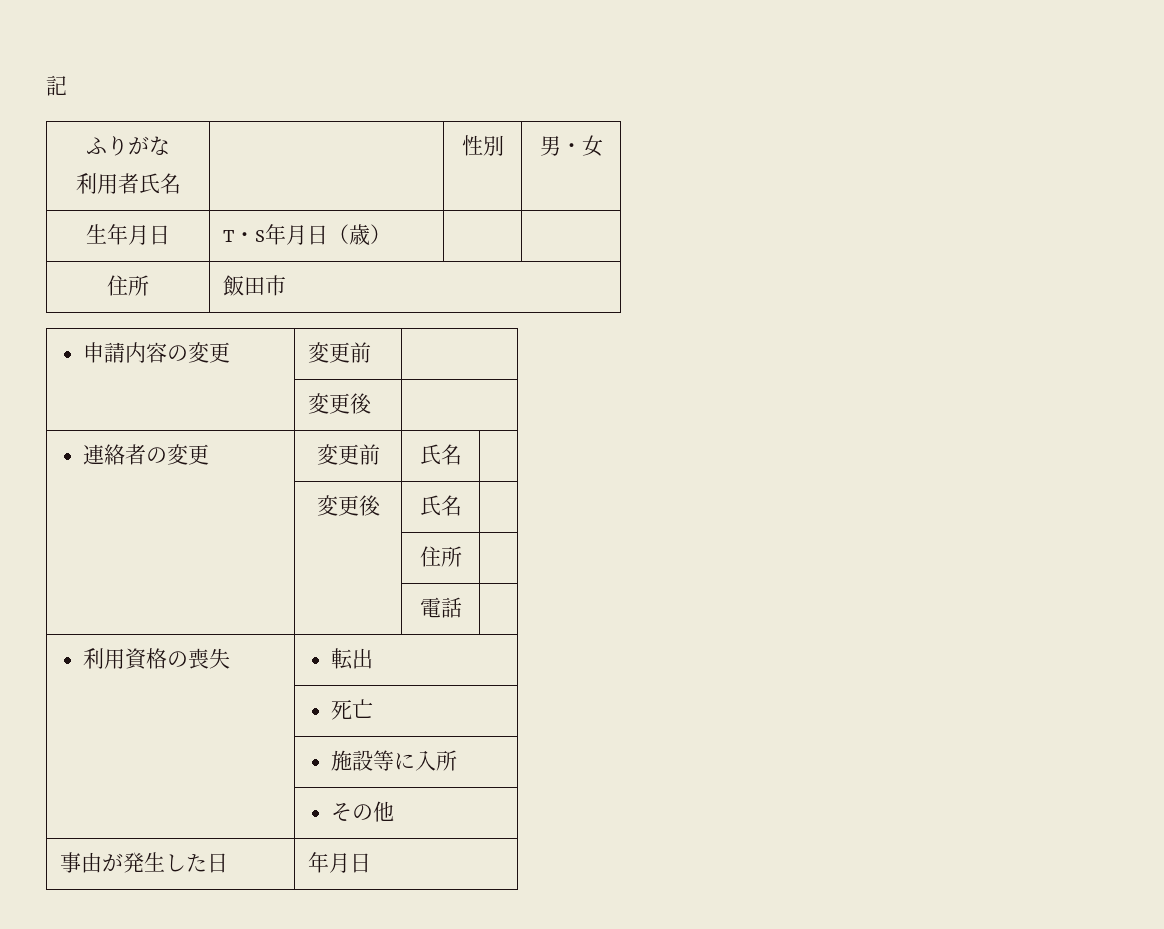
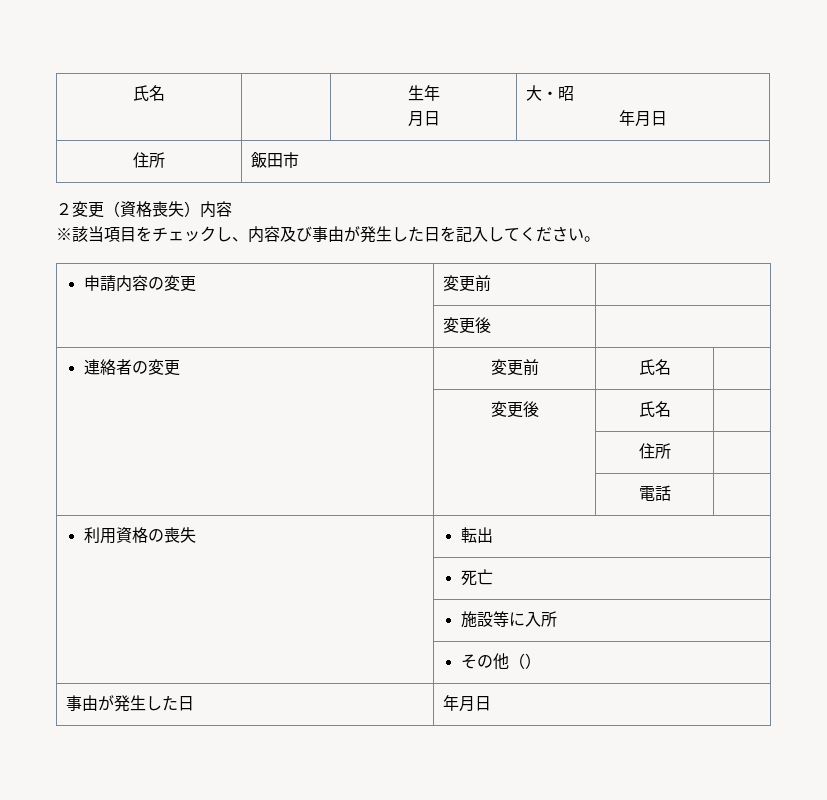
[46,75,67,96] [86,136,170,156] [75,173,181,194] [461,135,504,156] [539,135,603,157] [86,224,170,245] [222,224,391,246] [107,275,149,296] [222,275,286,296] 記 // ふりがな // 利用者氏名 | | 性別 | 男・女 // 生年月日 | T・S年月日（歳） | | // 住所 | 飯田市 -> [133,85,165,101] [407,85,440,101] [407,111,440,127] [526,85,575,101] [619,110,667,127] [133,152,165,168] [251,152,300,168] [56,201,232,218] [56,226,600,243] 氏名 | | 生年 // 月日 | 大・昭 // 年月日 // 住所 | 飯田市 // ２変更（資格喪失）内容 // ※該当項目をチェックし、内容及び事由が発生した日を記入してください。
(395, 811) none -> [508,653,541,669] （）

